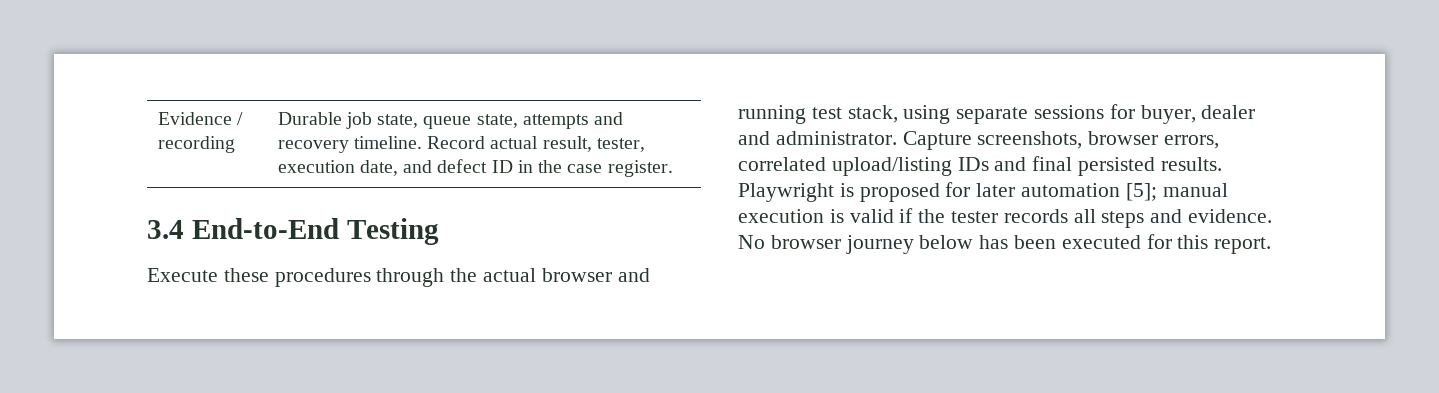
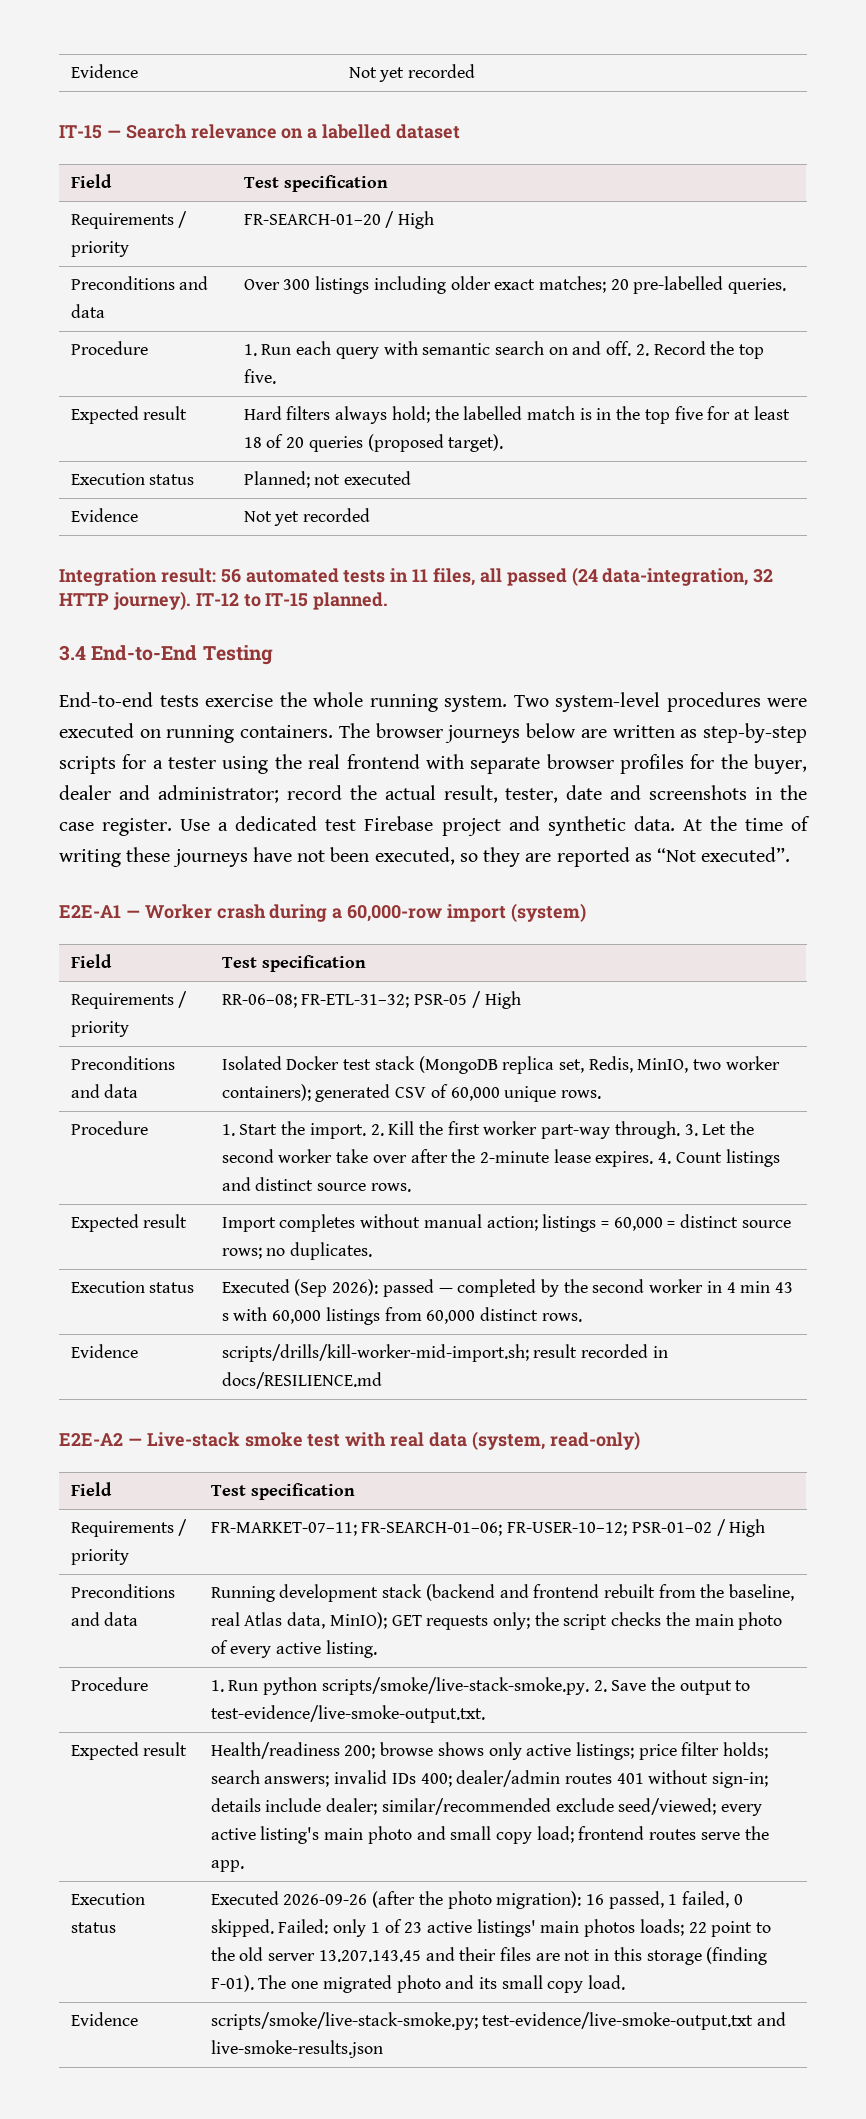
[157,112,243,125] [157,136,235,153] [277,112,624,129] [277,136,645,153] [277,159,673,177] [147,218,439,245] [147,268,650,287] [738,104,1256,124] [738,131,1220,150] [738,156,1222,176] [738,182,1228,202] [738,208,1273,228] [738,234,1272,254] Evidence / recording | Durable job state, queue state, attempts and recovery timeline. Record actual result, tester, execution date, and defect ID in the case register. // 3.4 End-to-End Testing // Execute these procedures through the actual browser and running test stack, using separate sessions for buyer, dealer and administrator. Capture screenshots, browser errors, correlated upload/listing IDs and final persisted results. Playwright is proposed for later automation [5]; manual execution is valid if the tester records all steps and evidence. No browser journey below has been executed for this report. -> [70,64,138,78] [348,64,476,82] [59,124,461,139] [70,174,112,188] [243,175,388,192] [70,211,188,229] [70,241,129,257] [243,211,435,229] [70,276,209,290] [70,304,105,318] [243,276,787,294] [70,341,148,355] [243,341,765,359] [243,369,276,384] [70,406,188,424] [243,406,790,424] [243,434,504,452] [70,473,195,485] [243,471,412,488] [70,508,138,522] [243,508,371,526] [59,567,774,586] [59,591,389,610] [59,645,273,665] [59,692,807,712] [59,723,808,743] [59,754,807,774] [59,785,807,803] [59,816,810,836] [59,847,791,867] [59,903,586,922] [70,954,112,968] [221,955,366,972] [70,991,188,1009] [70,1021,129,1037] [221,991,521,1009] [70,1056,175,1070] [70,1084,139,1098] [221,1056,780,1074] [221,1084,602,1102] [70,1121,148,1135] [221,1121,755,1139] [221,1149,780,1167] [221,1177,411,1192] [70,1214,188,1232] [221,1214,791,1232] [221,1242,373,1260] [70,1281,195,1293] [221,1279,794,1297] [221,1307,582,1325] [70,1344,138,1358] [221,1344,668,1362] [221,1372,382,1389] [59,1431,640,1450] [70,1482,112,1496] [210,1483,355,1500] [70,1519,188,1537] [70,1549,129,1565] [210,1519,766,1537] [70,1584,175,1598] [70,1612,139,1626] [210,1584,795,1602] [210,1612,783,1630] [210,1640,377,1658] [70,1677,148,1691] [210,1677,751,1695] [210,1705,485,1723] [70,1742,188,1760] [210,1742,769,1760] [210,1770,769,1788] [210,1798,763,1816] [210,1826,769,1844] [210,1860,244,1872] [70,1893,145,1905] [70,1922,116,1933] [210,1891,743,1909] [210,1919,772,1937] [210,1947,768,1965] [210,1975,626,1993] [70,2012,138,2026] [210,2012,787,2030] [210,2040,383,2058] Evidence | Not yet recorded // IT-15 — Search relevance on a labelled dataset // Field | Test specification // Requirements / priority | FR-SEARCH-01–20 / High // Preconditions and data | Over 300 listings including older exact matches; 20 pre-labelled queries. // Procedure | 1. Run each query with semantic search on and off. 2. Record the top five. // Expected result | Hard filters always hold; the labelled match is in the top five for at least 18 of 20 queries (proposed target). // Execution status | Planned; not executed // Evidence | Not yet recorded // Integration result: 56 automated tests in 11 files, all passed (24 data-integration, 32 HTTP journey). IT-12 to IT-15 planned. // 3.4 End-to-End Testing // End-to-end tests exercise the whole running system. Two system-level procedures were executed on running containers. The browser journeys below are written as step-by-step scripts for a tester using the real frontend with separate browser profiles for the buyer, dealer and administrator; record the actual result, tester, date and screenshots in the case register. Use a dedicated test Firebase project and synthetic data. At the time of writing these journeys have not been executed, so they are reported as “Not executed”. // E2E-A1 — Worker crash during a 60,000-row import (system) // Field | Test specification // Requirements / priority | RR-06–08; FR-ETL-31–32; PSR-05 / High // Preconditions and data | Isolated Docker test stack (MongoDB replica set, Redis, MinIO, two worker containers); generated CSV of 60,000 unique rows. // Procedure | 1. Start the import. 2. Kill the first worker part-way through. 3. Let the second worker take over after the 2-minute lease expires. 4. Count listings and distinct source rows. // Expected result | Import completes without manual action; listings = 60,000 = distinct source rows; no duplicates. // Execution status | Executed (Sep 2026): passed — completed by the second worker in 4 min 43 s with 60,000 listings from 60,000 distinct rows. // Evidence | scripts/drills/kill-worker-mid-import.sh; result recorded in docs/RESILIENCE.md // E2E-A2 — Live-stack smoke test with real data (system, read-only) // Field | Test specification // Requirements / priority | FR-MARKET-07–11; FR-SEARCH-01–06; FR-USER-10–12; PSR-01–02 / High // Preconditions and data | Running development stack (backend and frontend rebuilt from the baseline, real Atlas data, MinIO); GET requests only; the script checks the main photo of every active listing. // Procedure | 1. Run python scripts/smoke/live-stack-smoke.py. 2. Save the output to test-evidence/live-smoke-output.txt. // Expected result | Health/readiness 200; browse shows only active listings; price filter holds; search answers; invalid IDs 400; dealer/admin routes 401 without sign-in; details include dealer; similar/recommended exclude seed/viewed; every active listing's main photo and small copy load; frontend routes serve the app. // Execution status | Executed 2026-09-26 (after the photo migration): 16 passed, 1 failed, 0 skipped. Failed: only 1 of 23 active listings' main photos loads; 22 point to the old server 13.207.143.45 and their files are not in this storage (finding F-01). The one migrated photo and its small copy load. // Evidence | scripts/smoke/live-stack-smoke.py; test-evidence/live-smoke-output.txt and live-smoke-results.json

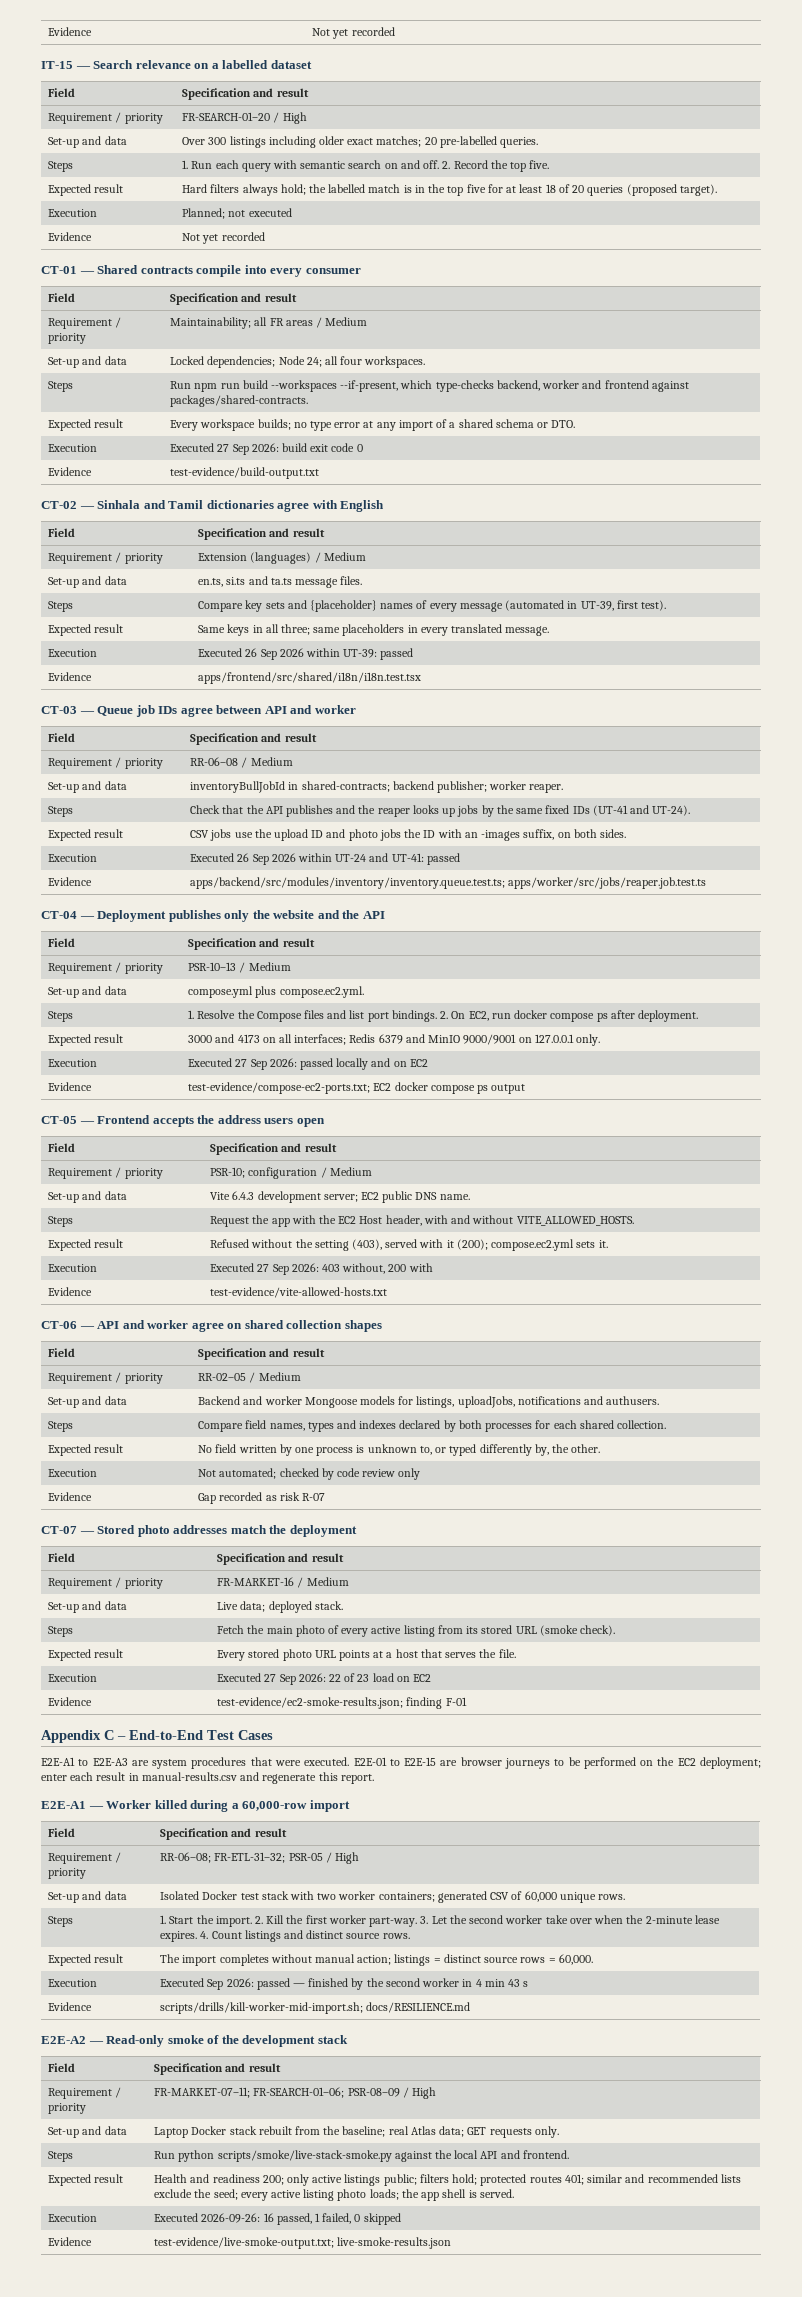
[243,175,388,192] [70,213,174,229] Test specification // Requirements -> [182,88,309,100] [48,113,113,124] Specification and result // Requirement
[70,276,175,290] Preconditions -> [48,137,80,148] Set-up
[70,341,148,355] Procedure -> [48,161,74,172] Steps
[149,474,195,485] status -> (98, 213) none
[59,567,774,586] [59,591,389,610] [59,645,273,665] [59,692,807,712] [59,723,808,743] [59,754,807,774] [59,785,807,803] [59,816,810,836] [59,847,791,867] Integration result: 56 automated tests in 11 files, all passed (24 data-integration, 32 HTTP journey). IT-12 to IT-15 planned. // 3.4 End-to-End Testing // End-to-end tests exercise the whole running system. Two system-level procedures were executed on running containers. The browser journeys below are written as step-by-step scripts for a tester using the real frontend with separate browser profiles for the buyer, dealer and administrator; record the actual result, tester, date and screenshots in the case register. Use a dedicated test Firebase project and synthetic data. At the time of writing these journeys have not been executed, so they are reported as “Not executed”. -> [41,265,361,277] [48,293,76,302] [170,293,297,305] [48,317,122,329] [48,333,87,344] [170,317,368,329] [48,356,127,368] [170,356,426,368] [48,381,74,392] [170,380,689,392] [170,395,309,407] [48,419,124,431] [170,419,576,431] [48,444,98,452] [170,443,363,455] [48,467,93,476] [170,467,320,479] [41,500,385,512] [48,528,76,537] [198,528,325,540] [48,552,163,564] [198,552,366,564] [48,576,127,588] [198,576,363,588] [48,601,74,612] [198,600,667,612] [48,624,124,636] [198,624,550,636] [48,649,98,657] [198,648,414,660] [48,672,93,681] [198,672,422,684] [41,705,356,717] [48,733,76,742] [190,733,317,745] [48,757,163,769] [190,757,293,768] [48,781,127,793] [190,781,564,793] [48,806,74,817] [190,805,691,817] [48,829,124,841] [190,829,627,841] [48,854,98,862] [190,853,460,865] [48,877,93,886] [190,877,707,889] [41,910,385,922] [48,938,76,947] [188,938,315,950] [48,962,163,974] [188,962,291,973] [48,986,127,998] [188,986,364,998] [48,1011,74,1022] [188,1010,699,1022] [48,1034,124,1046] [188,1034,601,1046] [48,1059,98,1067] [188,1058,428,1070] [48,1082,93,1091] [188,1082,526,1094] [41,1115,325,1127] [48,1143,76,1152] [210,1143,337,1155] [48,1167,163,1179] [210,1167,372,1179] [48,1191,127,1203] [210,1191,470,1203] [48,1216,74,1227] [210,1215,634,1227] [48,1239,124,1251] [210,1239,608,1251] [48,1264,98,1272] [210,1263,433,1275] [48,1287,93,1296] [210,1287,388,1298] [41,1320,382,1332] [48,1348,76,1357] [198,1348,325,1360] [48,1372,163,1384] [198,1372,301,1383] [48,1396,127,1408] [198,1396,660,1408] [48,1421,74,1432] [198,1420,667,1432] [48,1444,124,1456] [198,1444,601,1456] [48,1469,98,1477] [198,1468,421,1480] [48,1492,93,1501] [198,1492,325,1504] [41,1525,357,1537] [48,1553,76,1562] [217,1553,344,1565] [48,1577,163,1589] [217,1577,349,1588] [48,1601,127,1613] [217,1601,343,1613] [48,1626,74,1637] [217,1625,616,1637] [48,1649,124,1661] [217,1649,516,1661] [48,1674,98,1682] [217,1673,432,1685] [48,1697,93,1706] [217,1697,467,1709] [41,1730,273,1743] [41,1757,762,1769] [41,1772,374,1784] CT-01 — Shared contracts compile into every consumer // Field | Specification and result // Requirement / priority | Maintainability; all FR areas / Medium // Set-up and data | Locked dependencies; Node 24; all four workspaces. // Steps | Run npm run build --workspaces --if-present, which type-checks backend, worker and frontend against packages/shared-contracts. // Expected result | Every workspace builds; no type error at any import of a shared schema or DTO. // Execution | Executed 27 Sep 2026: build exit code 0 // Evidence | test-evidence/build-output.txt // CT-02 — Sinhala and Tamil dictionaries agree with English // Field | Specification and result // Requirement / priority | Extension (languages) / Medium // Set-up and data | en.ts, si.ts and ta.ts message files. // Steps | Compare key sets and {placeholder} names of every message (automated in UT-39, first test). // Expected result | Same keys in all three; same placeholders in every translated message. // Execution | Executed 26 Sep 2026 within UT-39: passed // Evidence | apps/frontend/src/shared/i18n/i18n.test.tsx // CT-03 — Queue job IDs agree between API and worker // Field | Specification and result // Requirement / priority | RR-06–08 / Medium // Set-up and data | inventoryBullJobId in shared-contracts; backend publisher; worker reaper. // Steps | Check that the API publishes and the reaper looks up jobs by the same fixed IDs (UT-41 and UT-24). // Expected result | CSV jobs use the upload ID and photo jobs the ID with an -images suffix, on both sides. // Execution | Executed 26 Sep 2026 within UT-24 and UT-41: passed // Evidence | apps/backend/src/modules/inventory/inventory.queue.test.ts; apps/worker/src/jobs/reaper.job.test.ts // CT-04 — Deployment publishes only the website and the API // Field | Specification and result // Requirement / priority | PSR-10–13 / Medium // Set-up and data | compose.yml plus compose.ec2.yml. // Steps | 1. Resolve the Compose files and list port bindings. 2. On EC2, run docker compose ps after deployment. // Expected result | 3000 and 4173 on all interfaces; Redis 6379 and MinIO 9000/9001 on 127.0.0.1 only. // Execution | Executed 27 Sep 2026: passed locally and on EC2 // Evidence | test-evidence/compose-ec2-ports.txt; EC2 docker compose ps output // CT-05 — Frontend accepts the address users open // Field | Specification and result // Requirement / priority | PSR-10; configuration / Medium // Set-up and data | Vite 6.4.3 development server; EC2 public DNS name. // Steps | Request the app with the EC2 Host header, with and without VITE_ALLOWED_HOSTS. // Expected result | Refused without the setting (403), served with it (200); compose.ec2.yml sets it. // Execution | Executed 27 Sep 2026: 403 without, 200 with // Evidence | test-evidence/vite-allowed-hosts.txt // CT-06 — API and worker agree on shared collection shapes // Field | Specification and result // Requirement / priority | RR-02–05 / Medium // Set-up and data | Backend and worker Mongoose models for listings, uploadJobs, notifications and authusers. // Steps | Compare field names, types and indexes declared by both processes for each shared collection. // Expected result | No field written by one process is unknown to, or typed differently by, the other. // Execution | Not automated; checked by code review only // Evidence | Gap recorded as risk R-07 // CT-07 — Stored photo addresses match the deployment // Field | Specification and result // Requirement / priority | FR-MARKET-16 / Medium // Set-up and data | Live data; deployed stack. // Steps | Fetch the main photo of every active listing from its stored URL (smoke check). // Expected result | Every stored photo URL points at a host that serves the file. // Execution | Executed 27 Sep 2026: 22 of 23 load on EC2 // Evidence | test-evidence/ec2-smoke-results.json; finding F-01 // Appendix C – End-to-End Test Cases // E2E-A1 to E2E-A3 are system procedures that were executed. E2E-01 to E2E-15 are browser journeys to be performed on the EC2 deployment; enter each result in manual-results.csv and regenerate this report.
[216,904,266,919] crash -> [154,1800,188,1809] killed
[510,903,586,922] [70,954,112,968] [221,955,366,972] [70,993,174,1009] (system) // Field | Test specification // Requirements -> [48,1828,76,1837] [160,1828,287,1840] [48,1853,113,1864] // Field | Specification and result // Requirement
[70,1056,175,1070] Preconditions -> [48,1892,80,1903] Set-up
[418,1056,689,1074] (MongoDB replica set, Redis, MinIO, -> [289,1891,314,1900] with
[221,1084,311,1101] containers); -> [378,1892,435,1902] containers;
[70,1121,148,1135] Procedure -> [48,1916,74,1927] Steps
[541,1121,680,1139] part-way through. -> [369,1917,418,1927] part-way.
[410,1149,448,1163] after -> [594,1915,624,1924] when
[221,1217,276,1232] Import -> [160,1954,217,1966] The import
[613,1214,791,1231] [221,1242,373,1260] [70,1281,195,1293] [221,1279,379,1297] 60,000 = distinct source rows; no duplicates. // Execution status | Executed (Sep 2026): -> [443,1954,593,1965] [48,1979,98,1987] [160,1978,254,1990] distinct source rows = 60,000. // Execution | Executed Sep 2026:
[457,1279,537,1297] completed -> [308,1978,349,1987] finished
[233,1307,582,1325] with 60,000 listings from 60,000 distinct rows. -> (529, 1984) none
[533,1344,668,1358] result recorded in -> (364, 2008) none
[146,1431,640,1450] [70,1482,112,1496] [210,1483,355,1500] [70,1521,174,1537] Live-stack smoke test with real data (system, read-only) // Field | Test specification // Requirements -> [106,2035,348,2047] [48,2063,76,2072] [154,2063,281,2075] [48,2088,113,2099] Read-only smoke of the development stack // Field | Specification and result // Requirement
[507,1519,766,1537] [70,1584,175,1598] [70,1612,139,1626] [210,1584,600,1602] FR-USER-10–12; PSR-01–02 / High // Preconditions and data | Running development stack (backend and frontend -> [347,2087,436,2099] [48,2126,127,2138] [154,2126,257,2138] PSR-08–09 / High // Set-up and data | Laptop Docker stack
[729,1584,795,1601] baseline, -> [342,2126,386,2137] baseline;
[287,1612,783,1630] [210,1640,377,1658] [70,1677,148,1691] [210,1677,751,1695] [210,1705,485,1723] [70,1742,188,1760] [210,1742,769,1760] [210,1770,769,1788] [210,1798,763,1816] [210,1826,769,1844] [210,1860,244,1872] [70,1893,145,1905] [70,1922,116,1933] [210,1891,582,1909] data, MinIO); GET requests only; the script checks the main photo of every active listing. // Procedure | 1. Run python scripts/smoke/live-stack-smoke.py. 2. Save the output to test-evidence/live-smoke-output.txt. // Expected result | Health/readiness 200; browse shows only active listings; price filter holds; search answers; invalid IDs 400; dealer/admin routes 401 without sign-in; details include dealer; similar/recommended exclude seed/viewed; every active listing's main photo and small copy load; frontend routes serve the app. // Execution status | Executed 2026-09-26 (after the photo migration): -> [439,2126,559,2138] [48,2151,74,2162] [154,2150,569,2162] [48,2174,124,2186] [154,2174,741,2186] [154,2189,514,2201] [48,2214,98,2222] [154,2213,261,2223] data; GET requests only. // Steps | Run python scripts/smoke/live-stack-smoke.py against the local API and frontend. // Expected result | Health and readiness 200; only active listings public; filters hold; protected routes 401; similar and recommended lists exclude the seed; every active listing photo loads; the app shell is served. // Execution | Executed 2026-09-26:
[210,1919,772,1937] [210,1947,768,1965] [210,1975,626,1993] [70,2012,138,2026] [210,2012,787,2030] skipped. Failed: only 1 of 23 active listings' main photos loads; 22 point to the old server 13.207.143.45 and their files are not in this storage (finding F-01). The one migrated photo and its small copy load. // Evidence | scripts/smoke/live-stack-smoke.py; test-evidence/live-smoke-output.txt and -> [363,2213,401,2225] [48,2237,93,2246] [154,2237,335,2249] skipped // Evidence | test-evidence/live-smoke-output.txt;

